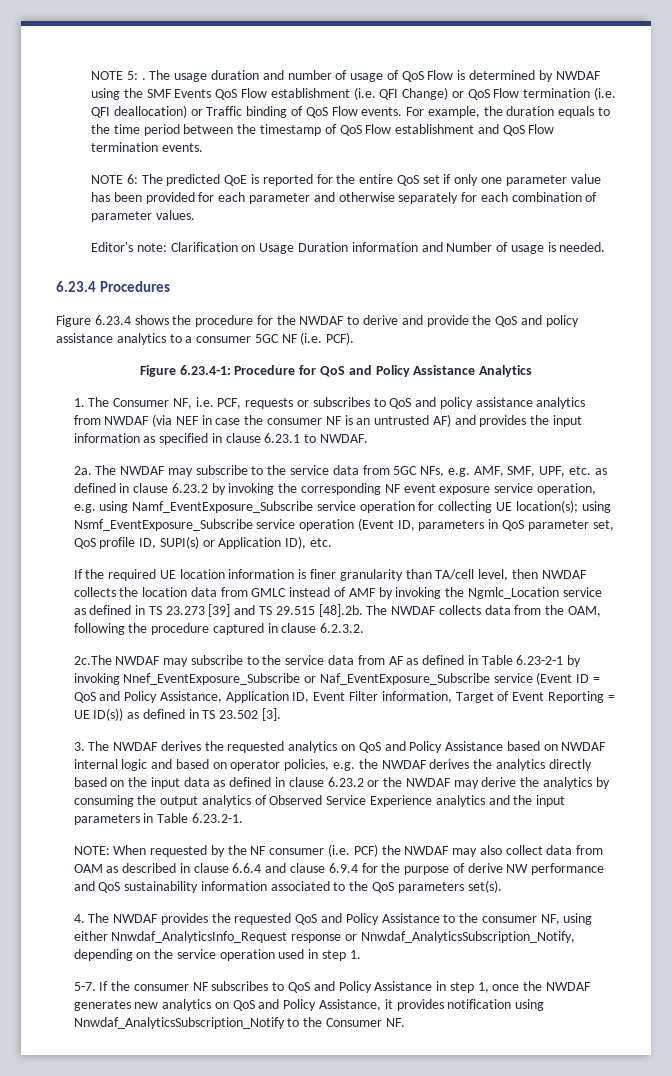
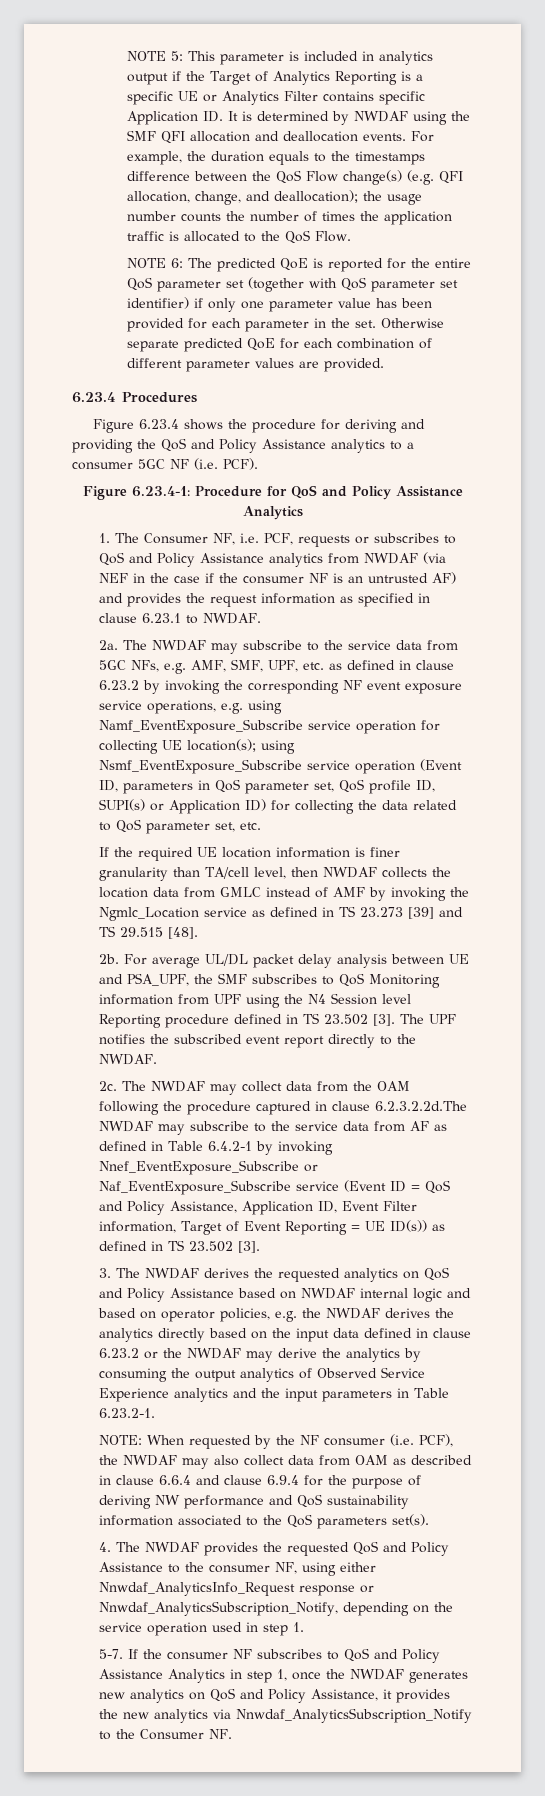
[141,70,454,82] . The usage duration and number of usage of QoS Flow -> [187,51,433,65] [126,71,423,85] [126,91,425,105] [126,111,238,125] This parameter is included in analytics output if the Target of Analytics Reporting is a specific UE or Analytics Filter contains specific Application ID. It
[174,87,616,100] [91,105,358,118] Events QoS Flow establishment (i.e. QFI Change) or QoS Flow termination (i.e. QFI deallocation) or Traffic binding of QoS Flow -> [160,131,358,144] QFI allocation and deallocation
[113,124,555,136] [91,142,203,152] time period between the timestamp of QoS Flow establishment and QoS Flow termination events. -> [354,151,425,165] [126,170,463,185] [126,190,422,205] [126,211,452,225] [126,230,351,244] timestamps difference between the QoS Flow change(s) (e.g. QFI allocation, change, and deallocation); the usage number counts the number of times the application traffic is allocated to the QoS Flow.
[422,175,440,184] set -> [156,277,458,292] [126,297,189,309] parameter set (together with QoS parameter set identifier)
[313,192,598,204] [91,210,195,222] [91,242,606,254] and otherwise separately for each combination of parameter values. // Editor's note: Clarification on Usage Duration information and Number of usage is needed. -> [313,318,444,328] [126,338,432,352] [126,358,384,372] in the set. Otherwise separate predicted QoE for each combination of different parameter values are provided.
[276,315,469,327] the NWDAF to derive and provide -> [344,419,425,433] [72,439,133,453] deriving and providing
[545,315,579,327] [56,333,113,343] policy assistance -> [219,439,326,453] Policy Assistance
[439,397,533,409] policy assistance -> [157,553,265,567] Policy Assistance
[215,418,241,425] case -> [150,573,215,583] the case if
[553,415,583,427] input -> [210,595,258,607] request
[536,483,596,495] operation, -> [147,700,217,714] operations,
[285,536,307,549] ID), -> [245,799,458,814] [99,819,236,834] ID) for collecting the data related to QoS parameter set,
[318,604,481,617] [48].2b. The NWDAF collects -> [168,927,199,939] [99,954,470,968] [99,973,441,988] [99,993,412,1008] [99,1013,457,1028] [99,1034,417,1048] [99,1054,158,1065] [99,1081,283,1095] [48]. // 2b. For average UL/DL packet delay analysis between UE and PSA_UPF, the SMF subscribes to QoS Monitoring information from UPF using the N4 Session level Reporting procedure defined in TS 23.502 [3]. The UPF notifies the subscribed event report directly to the NWDAF. // 2c. The NWDAF may collect
[568,606,602,617] OAM, -> [377,1081,411,1091] OAM
[320,623,365,633] [73,655,112,665] 6.2.3.2. // 2c.The -> [375,1101,468,1111] 6.2.3.2.2d.The
[516,655,564,665] 6.23-2-1 -> [208,1141,253,1151] 6.4.2-1
[213,780,226,787] as -> (360, 1333) none
[353,844,378,857] PCF) -> [419,1434,454,1447] PCF),
[467,863,503,873] derive -> [99,1495,152,1509] deriving
(433, 986) none -> [168,1669,226,1683] Analytics
[447,999,545,1011] notification using -> [99,1709,232,1723] the new analytics via

